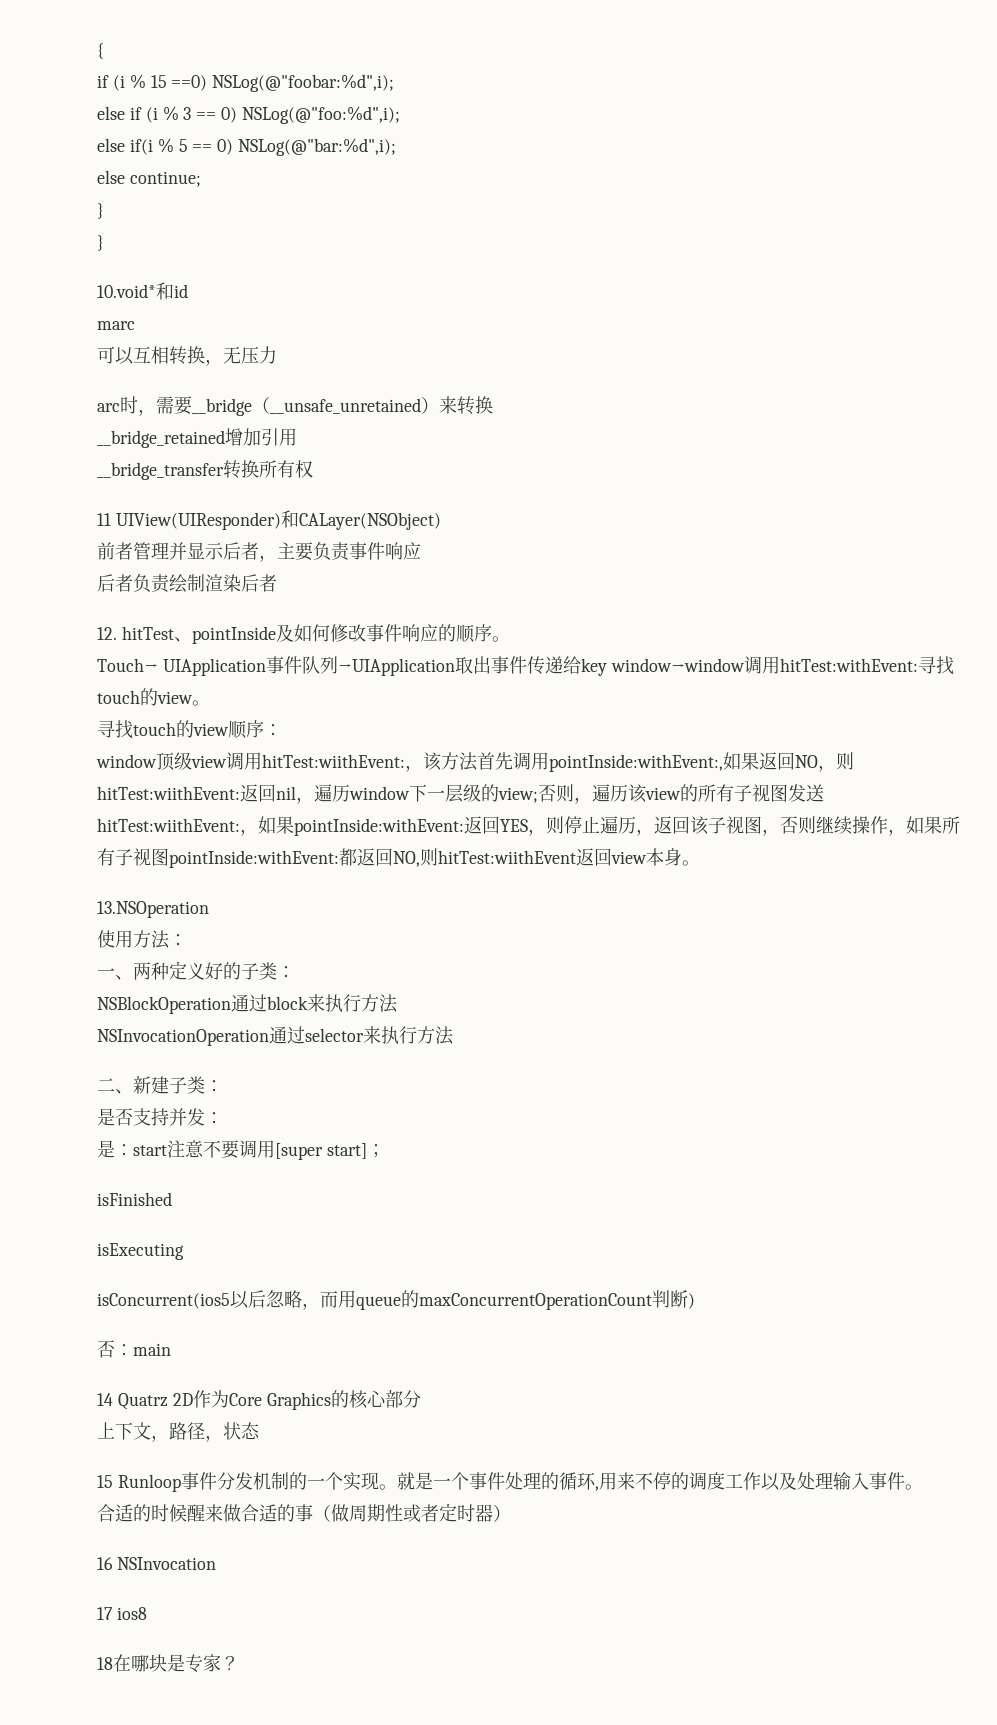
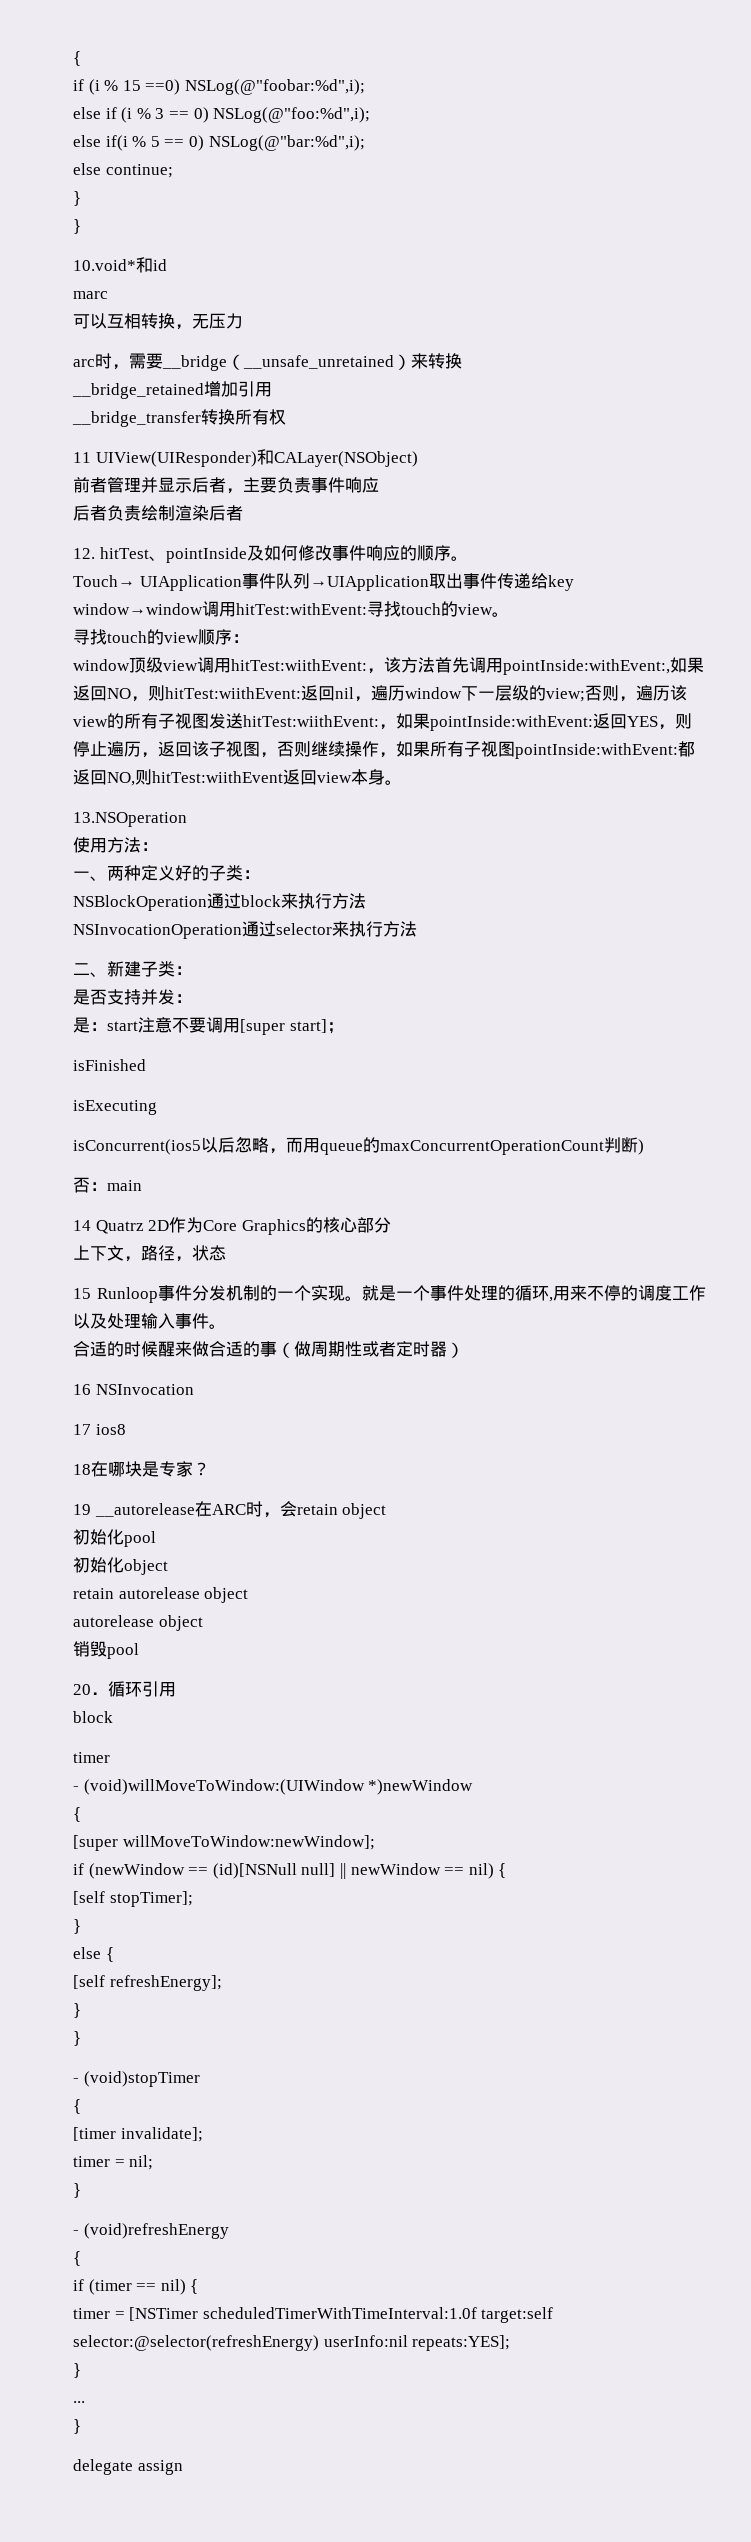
(239, 1663) none -> [73,1501,387,1519] [73,1529,156,1547] [73,1557,168,1575] [73,1587,249,1603] [73,1615,203,1631] [73,1641,139,1659] [73,1681,176,1697] [73,1711,113,1723] [73,1752,110,1763] [73,1779,474,1795] [73,1807,81,1822] [73,1835,375,1851] [73,1863,507,1879] [73,1891,193,1907] [73,1919,81,1934] [73,1947,114,1962] [73,1975,222,1991] [73,2003,81,2018] [73,2031,81,2046] [73,2071,200,2087] [73,2099,81,2114] [73,2127,203,2142] [73,2155,154,2170] [73,2183,81,2198] [73,2223,229,2239] [73,2251,81,2266] [73,2279,199,2295] [73,2307,554,2323] [73,2335,511,2351] [73,2363,81,2378] [73,2401,85,2403] [73,2419,81,2434] [73,2459,183,2475] // 19 __autorelease在ARC时，会retain object // 初始化pool // 初始化object // retain autorelease object // autorelease object // 销毁pool // 20．循环引用 // block // timer // - (void)willMoveToWindow:(UIWindow *)newWindow // { // [super willMoveToWindow:newWindow]; // if (newWindow == (id)[NSNull null] || newWindow == nil) { // [self stopTimer]; // } // else { // [self refreshEnergy]; // } // } // - (void)stopTimer // { // [timer invalidate]; // timer = nil; // } // - (void)refreshEnergy // { // if (timer == nil) { // timer = [NSTimer scheduledTimerWithTimeInterval:1.0f target:self selector:@selector(refreshEnergy) userInfo:nil repeats:YES]; // } // ... // } // delegate assign

